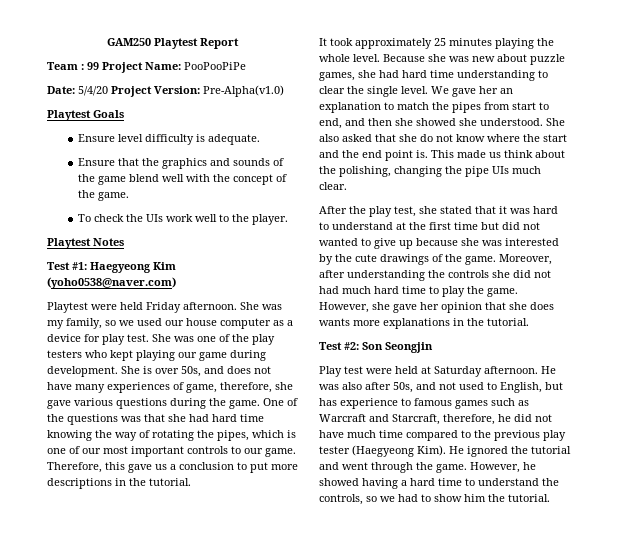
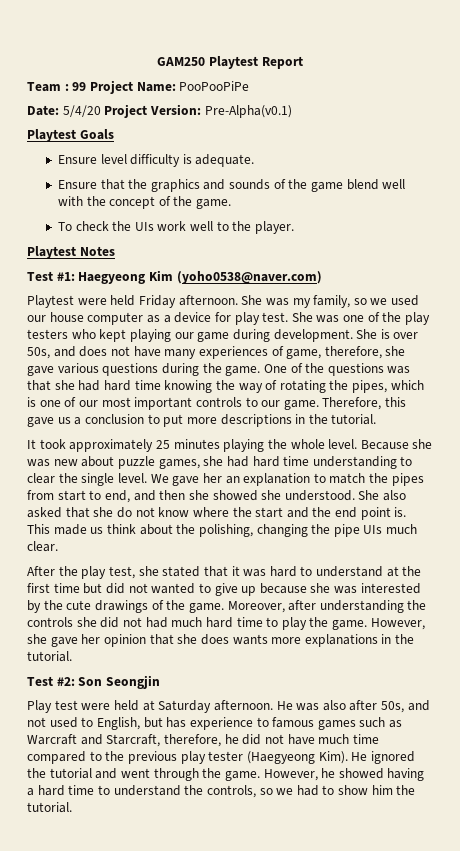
[203,85,284,97] Pre-Alpha(v1.0) -> [204,105,292,118] Pre-Alpha(v0.1)

